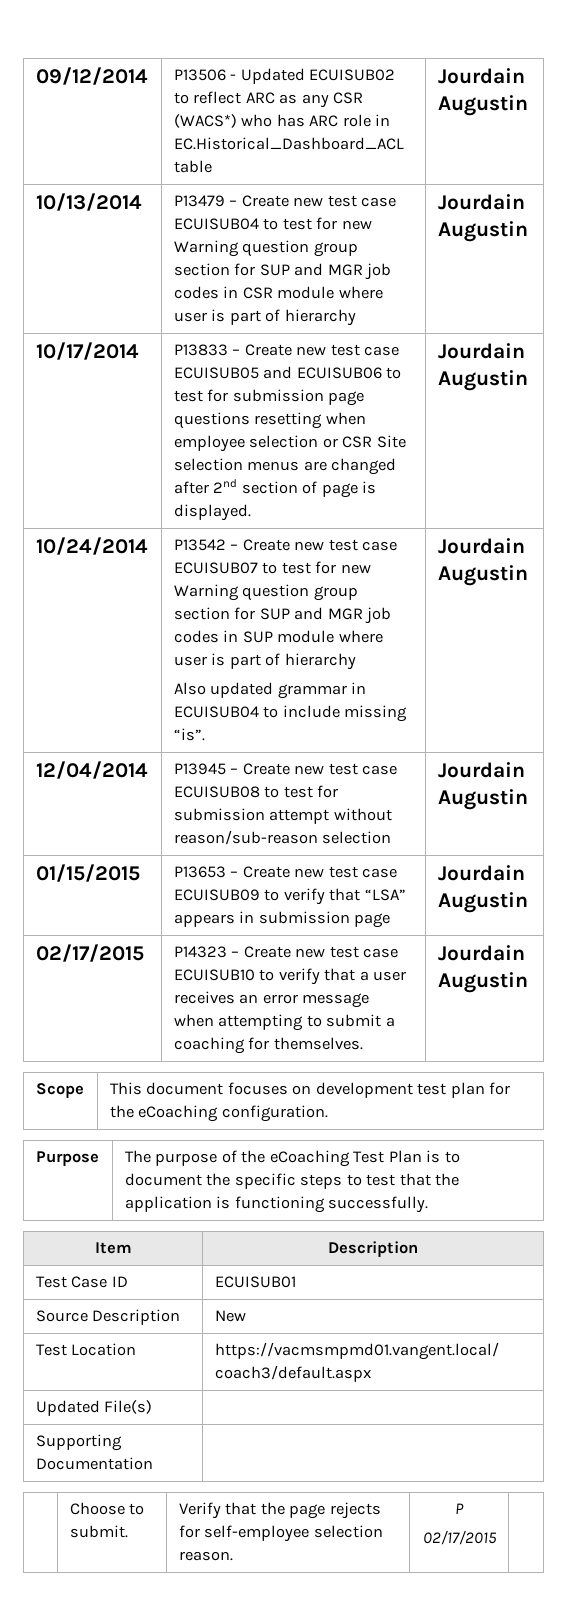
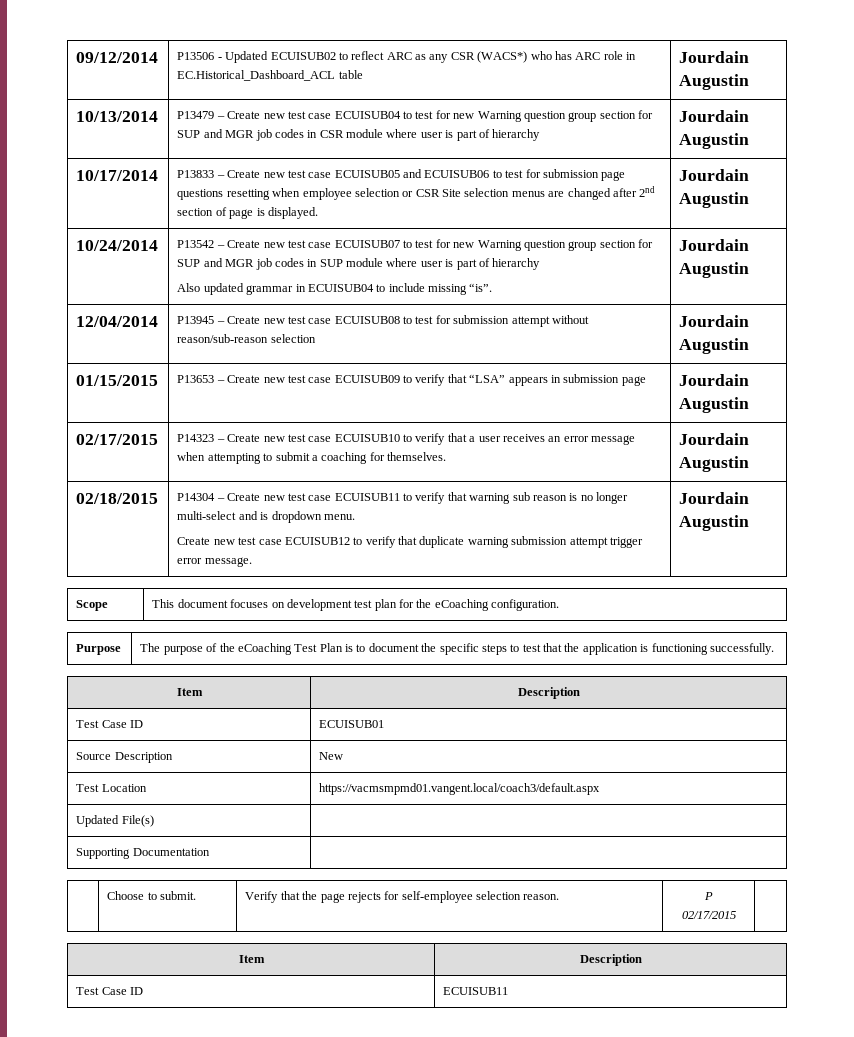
(528, 982) none -> [76,493,159,504] [177,492,629,504] [177,511,355,523] [177,536,643,548] [177,557,252,567] [679,492,750,504] [679,515,750,531] // 02/18/2015 | P14304 – Create new test case ECUISUB11 to verify that warning sub reason is no longer multi-select and is dropdown menu. // Create new test case ECUISUB12 to verify that duplicate warning submission attempt trigger error message. | Jourdain Augustin
(497, 1537) none -> [238,955,265,963] [579,954,642,966] [76,987,144,995] [443,987,509,995] // Item | Description // Test Case ID | ECUISUB11

